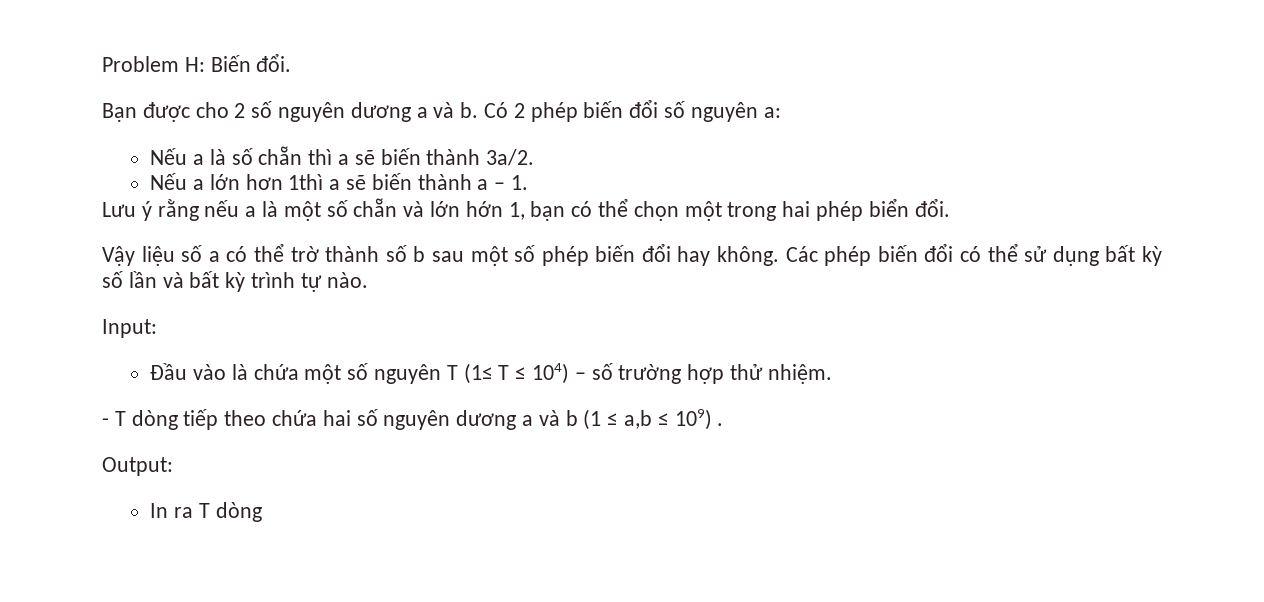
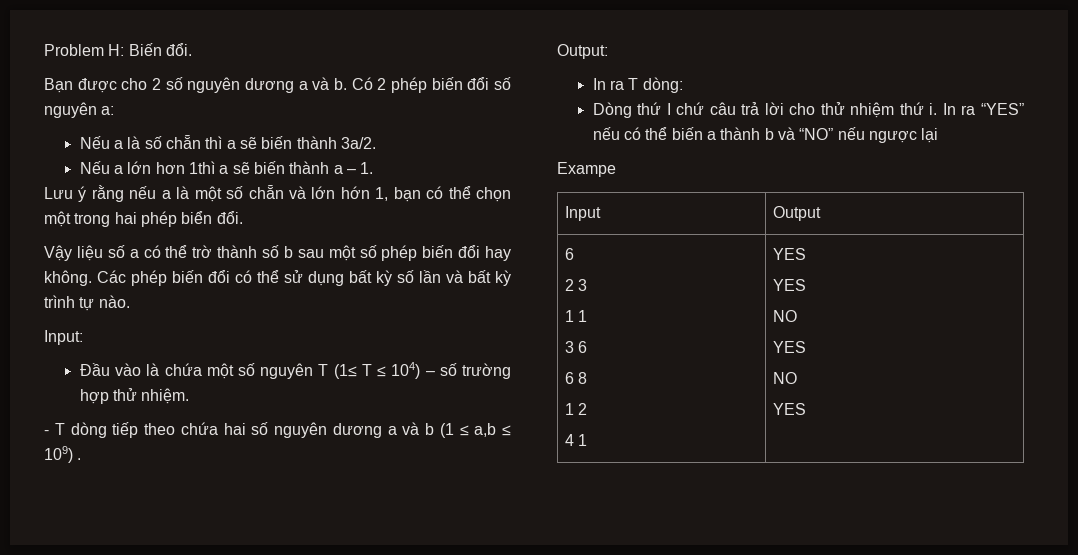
[215,502,262,522] dòng -> [642,77,683,93] [592,102,1024,118] [592,127,939,143] [557,162,616,177] [564,206,601,221] [772,206,821,221] [564,248,574,260] [564,279,587,291] [564,310,587,322] [564,341,587,353] [564,372,587,384] [564,403,587,415] [564,434,587,446] [772,248,806,260] [772,279,806,291] [772,310,797,322] [772,341,806,353] [772,372,797,384] [772,403,806,415] dòng: // Dòng thứ I chứ câu trả lời cho thử nhiệm thứ i. In ra “YES” nếu có thể biến a thành b và “NO” nếu ngược lại // Exampe // Input | Output // 6 // 2 3 // 1 1 // 3 6 // 6 8 // 1 2 // 4 1 | YES // YES // NO // YES // NO // YES

